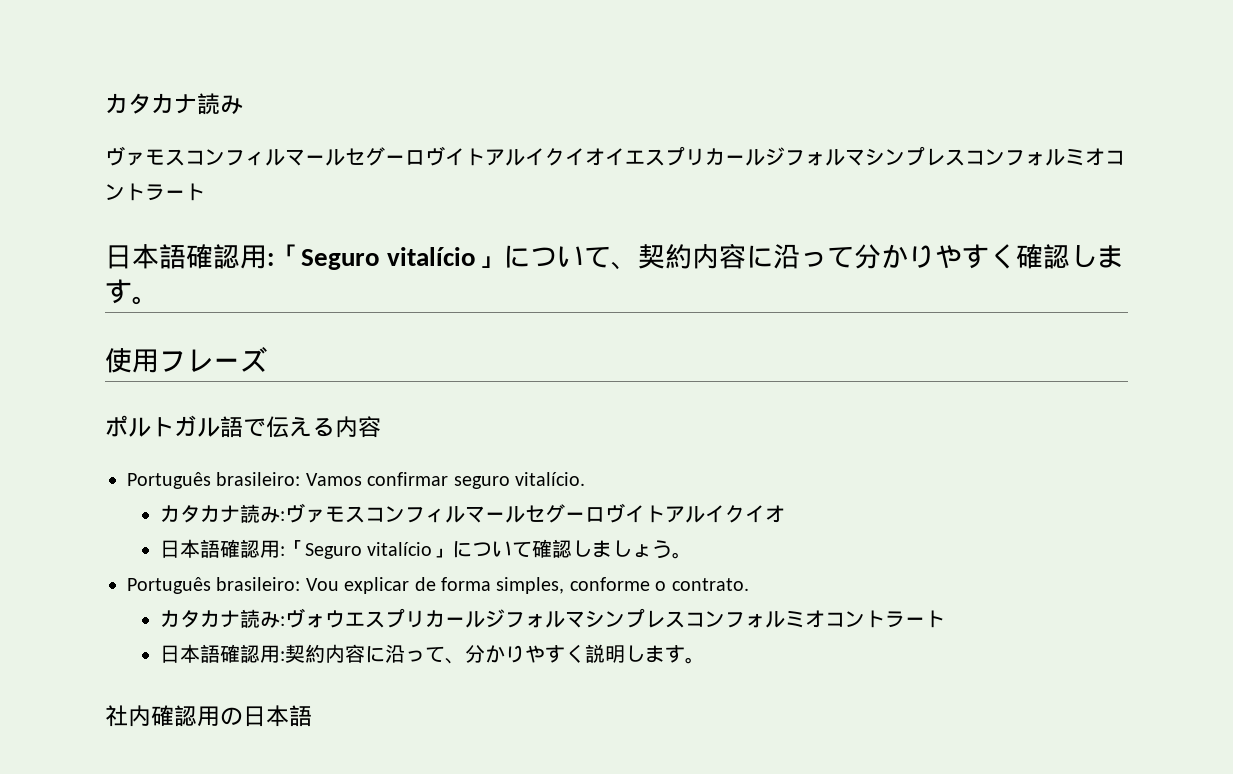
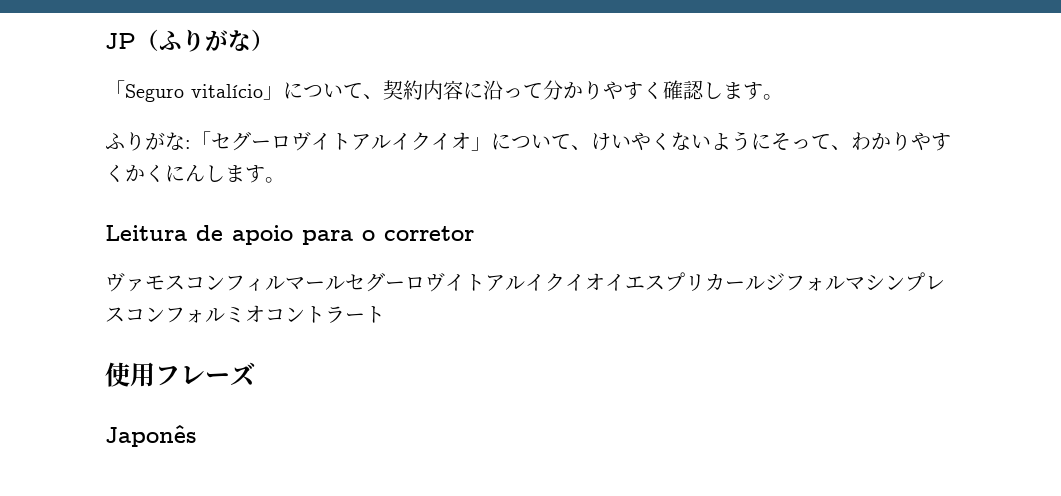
[105,93,243,115] カタカナ読み -> [105,29,274,52] [105,80,783,102] [105,131,951,151] [105,164,285,183] [105,225,474,245] JP（ふりがな） // 「Seguro vitalício」について、契約内容に沿って分かりやすく確認します。 // ふりがな:「セグーロヴイトアルイクイオ」について、けいやくないようにそって、わかりやすくかくにんします。 // Leitura de apoio para o corretor
[105,243,1125,270] [105,279,159,305] [105,347,267,373] [105,415,381,438] [127,472,585,489] [159,503,785,523] [159,539,692,559] [127,577,749,594] [159,608,945,628] [159,644,705,664] [105,705,312,727] 日本語確認用:「Seguro vitalício」について、契約内容に沿って分かりやすく確認します。 // 使用フレーズ // ポルトガル語で伝える内容 // Português brasileiro: Vamos confirmar seguro vitalício. // カタカナ読み:ヴァモスコンフィルマールセグーロヴイトアルイクイオ // 日本語確認用:「Seguro vitalício」について確認しましょう。 // Português brasileiro: Vou explicar de forma simples, conforme o contrato. // カタカナ読み:ヴォウエスプリカールジフォルマシンプレスコンフォルミオコントラート // 日本語確認用:契約内容に沿って、分かりやすく説明します。 // 社内確認用の日本語 -> [105,362,255,387] [105,425,196,447] 使用フレーズ // Japonês

